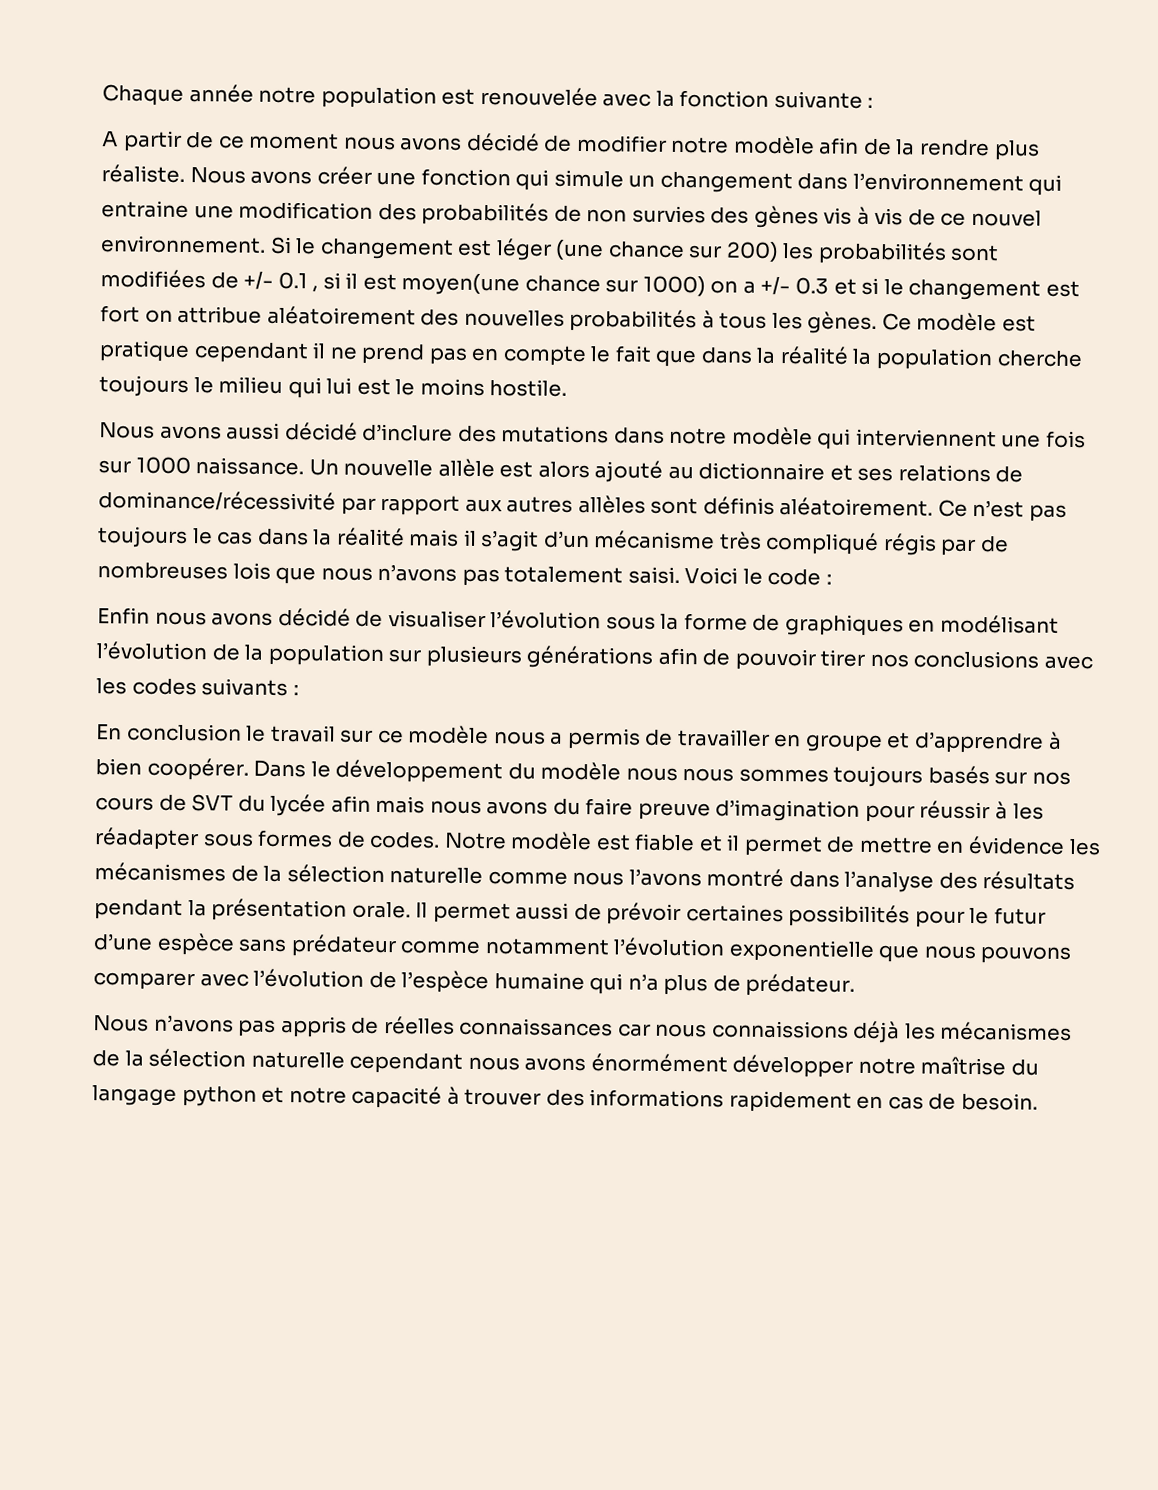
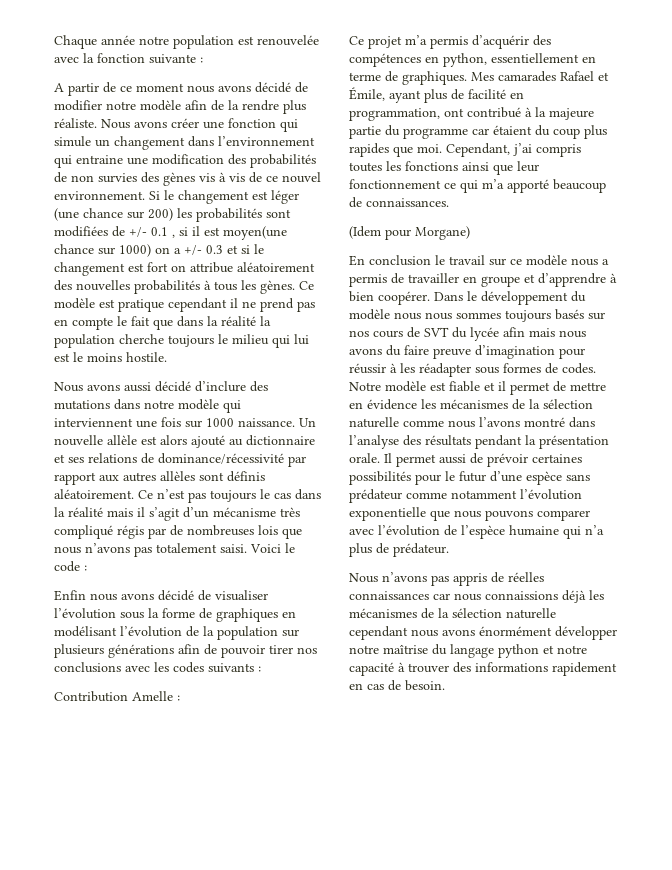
(299, 690) none -> [54,691,180,702] [349,35,551,49] [349,53,596,67] [349,71,609,85] [349,87,524,103] [349,107,594,121] [349,125,607,139] [349,143,581,157] [349,161,539,175] [349,179,606,193] [349,197,449,208] [349,226,470,240] // Contribution Amelle : // Ce projet m’a permis d’acquérir des compétences en python, essentiellement en terme de graphiques. Mes camarades Rafael et Émile, ayant plus de facilité en programmation, ont contribué à la majeure partie du programme car étaient du coup plus rapides que moi. Cependant, j’ai compris toutes les fonctions ainsi que leur fonctionnement ce qui m’a apporté beaucoup de connaissances. // (Idem pour Morgane)

